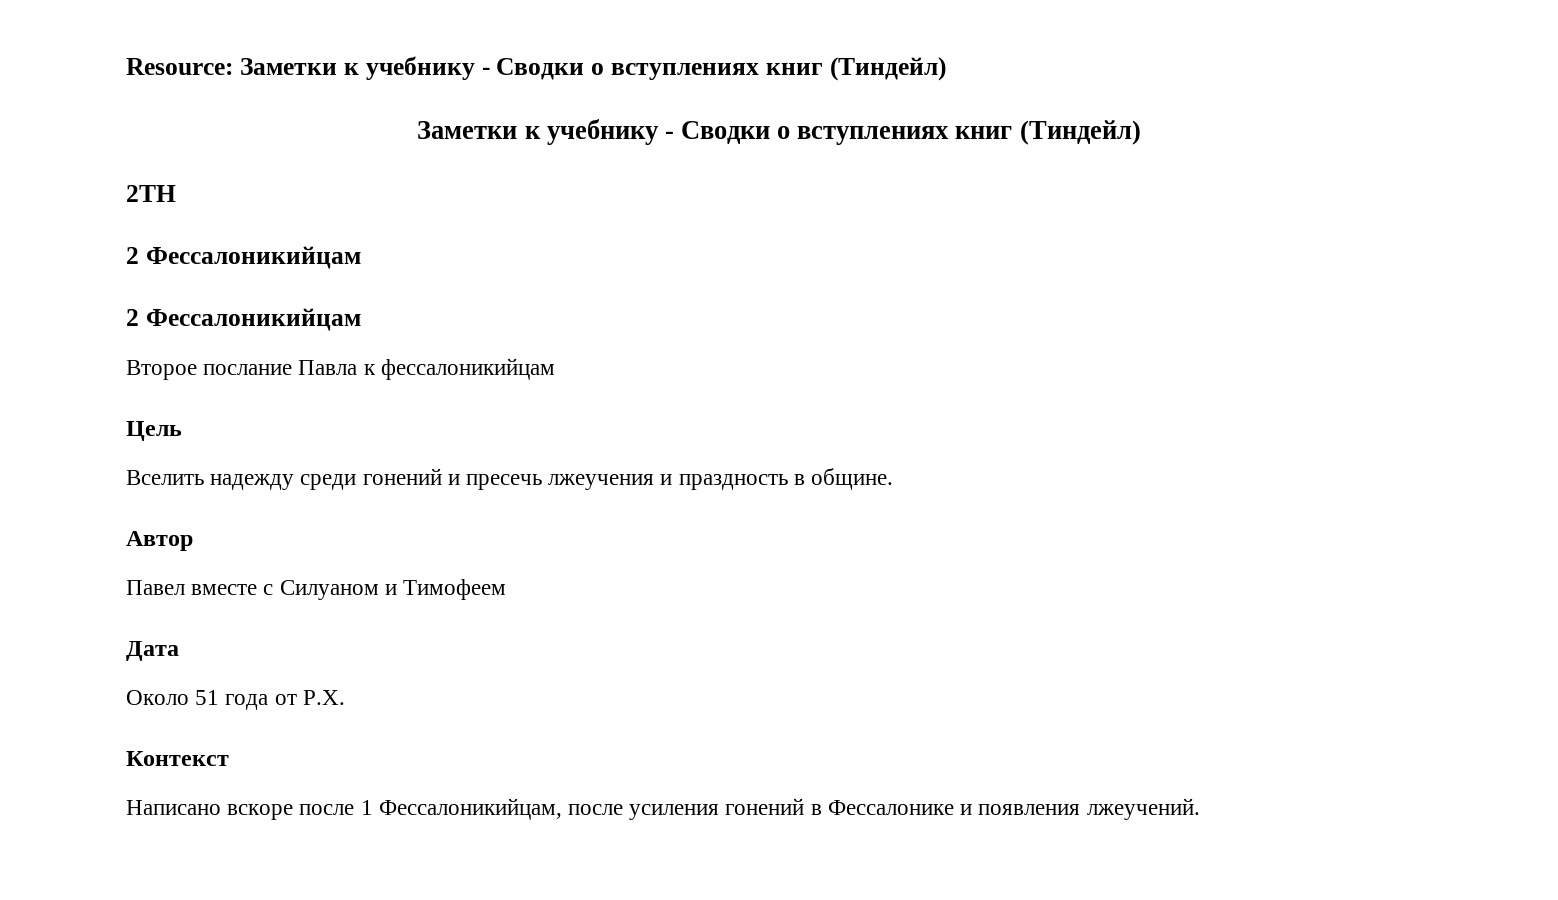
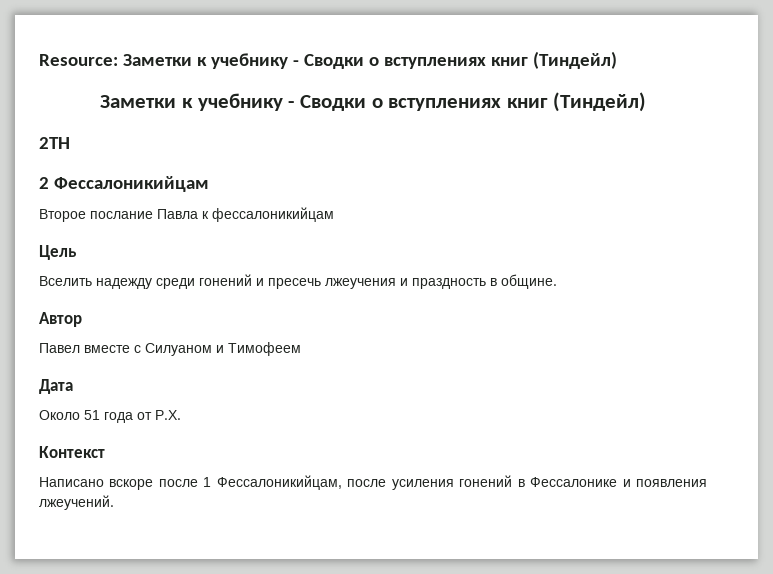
[126,308,361,331] // 2 Фессалоникийцам -> (209, 184) none

